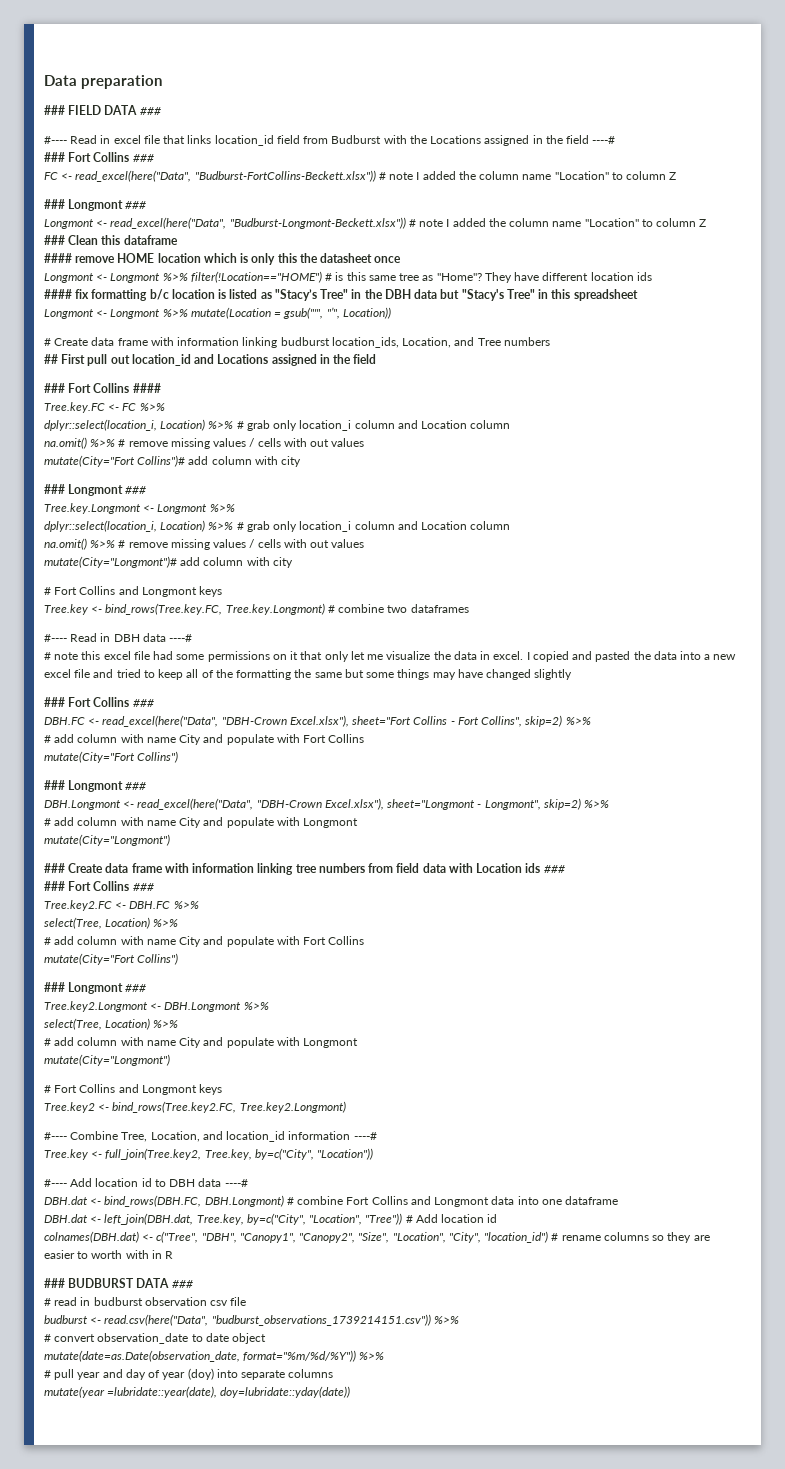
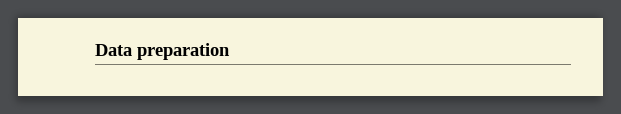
[44,105,161,115] [44,135,616,146] [44,152,154,162] [44,170,677,182] [44,199,147,211] [44,217,707,229] [44,235,178,245] [44,253,402,265] [44,271,652,283] [44,289,638,301] [44,307,391,319] [44,337,550,348] [44,354,377,366] [44,383,161,393] [44,402,165,413] [44,419,511,431] [44,437,365,449] [44,455,302,467] [44,484,147,496] [44,503,235,514] [44,520,511,532] [44,538,365,550] [44,556,293,568] [44,586,223,597] [44,603,469,615] [44,633,193,642] [44,651,737,662] [44,669,573,680] [44,697,154,707] [44,715,591,727] [44,734,365,745] [44,751,179,763] [44,780,147,792] [44,798,610,810] [44,817,359,828] [44,834,170,846] [44,863,565,875] [44,881,154,891] [44,900,199,911] [44,917,179,929] [44,936,365,947] [44,953,179,965] [44,982,147,994] [44,1001,269,1012] [44,1018,179,1030] [44,1037,359,1048] [44,1054,170,1066] [44,1084,223,1095] [44,1101,346,1113] [44,1131,377,1142] [44,1148,374,1160] [44,1178,248,1187] [44,1195,619,1207] [44,1213,498,1225] [44,1231,710,1243] [44,1250,174,1259] [44,1278,193,1288] [44,1297,247,1306] [44,1314,459,1326] [44,1333,267,1344] [44,1350,385,1362] [44,1368,334,1380] [44,1386,351,1398] // ### FIELD DATA ### // #---- Read in excel file that links location_id field from Budburst with the Locations assigned in the field ----# // ### Fort Collins ### // FC <- read_excel(here("Data", "Budburst-FortCollins-Beckett.xlsx")) # note I added the column name "Location" to column Z // ### Longmont ### // Longmont <- read_excel(here("Data", "Budburst-Longmont-Beckett.xlsx")) # note I added the column name "Location" to column Z // ### Clean this dataframe // #### remove HOME location which is only this the datasheet once // Longmont <- Longmont %>% filter(!Location=="HOME") # is this same tree as "Home"? They have different location ids // #### fix formatting b/c location is listed as "Stacy’s Tree" in the DBH data but "Stacy's Tree" in this spreadsheet // Longmont <- Longmont %>% mutate(Location = gsub("'", "’", Location)) // # Create data frame with information linking budburst location_ids, Location, and Tree numbers // ## First pull out location_id and Locations assigned in the field // ### Fort Collins #### // Tree.key.FC <- FC %>% // dplyr::select(location_i, Location) %>% # grab only location_i column and Location column // na.omit() %>% # remove missing values / cells with out values // mutate(City="Fort Collins")# add column with city // ### Longmont ### // Tree.key.Longmont <- Longmont %>% // dplyr::select(location_i, Location) %>% # grab only location_i column and Location column // na.omit() %>% # remove missing values / cells with out values // mutate(City="Longmont")# add column with city // # Fort Collins and Longmont keys // Tree.key <- bind_rows(Tree.key.FC, Tree.key.Longmont) # combine two dataframes // #---- Read in DBH data ----# // # note this excel file had some permissions on it that only let me visualize the data in excel. I copied and pasted the data into a new excel file and tried to keep all of the formatting the same but some things may have changed slightly // ### Fort Collins ### // DBH.FC <- read_excel(here("Data", "DBH-Crown Excel.xlsx"), sheet="Fort Collins - Fort Collins", skip=2) %>% // # add column with name City and populate with Fort Collins // mutate(City="Fort Collins") // ### Longmont ### // DBH.Longmont <- read_excel(here("Data", "DBH-Crown Excel.xlsx"), sheet="Longmont - Longmont", skip=2) %>% // # add column with name City and populate with Longmont // mutate(City="Longmont") // ### Create data frame with information linking tree numbers from field data with Location ids ### // ### Fort Collins ### // Tree.key2.FC <- DBH.FC %>% // select(Tree, Location) %>% // # add column with name City and populate with Fort Collins // mutate(City="Fort Collins") // ### Longmont ### // Tree.key2.Longmont <- DBH.Longmont %>% // select(Tree, Location) %>% // # add column with name City and populate with Longmont // mutate(City="Longmont") // # Fort Collins and Longmont keys // Tree.key2 <- bind_rows(Tree.key2.FC, Tree.key2.Longmont) // #---- Combine Tree, Location, and location_id information ----# // Tree.key <- full_join(Tree.key2, Tree.key, by=c("City", "Location")) // #---- Add location id to DBH data ----# // DBH.dat <- bind_rows(DBH.FC, DBH.Longmont) # combine Fort Collins and Longmont data into one dataframe // DBH.dat <- left_join(DBH.dat, Tree.key, by=c("City", "Location", "Tree")) # Add location id // colnames(DBH.dat) <- c("Tree", "DBH", "Canopy1", "Canopy2", "Size", "Location", "City", "location_id") # rename columns so they are easier to worth with in R // ### BUDBURST DATA ### // # read in budburst observation csv file // budburst <- read.csv(here("Data", "budburst_observations_1739214151.csv")) %>% // # convert observation_date to date object // mutate(date=as.Date(observation_date, format="%m/%d/%Y")) %>% // # pull year and day of year (doy) into separate columns // mutate(year =lubridate::year(date), doy=lubridate::yday(date)) -> (230, 51) none

